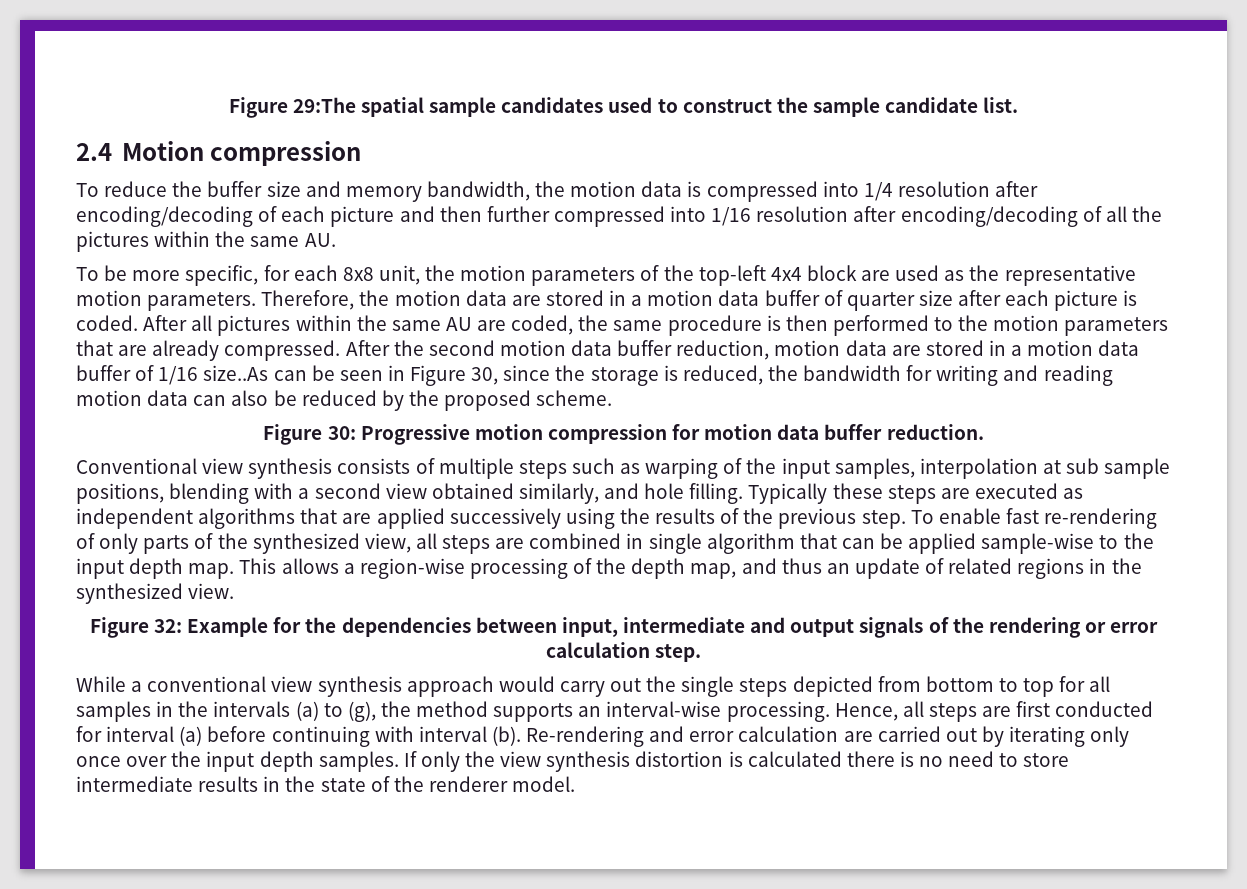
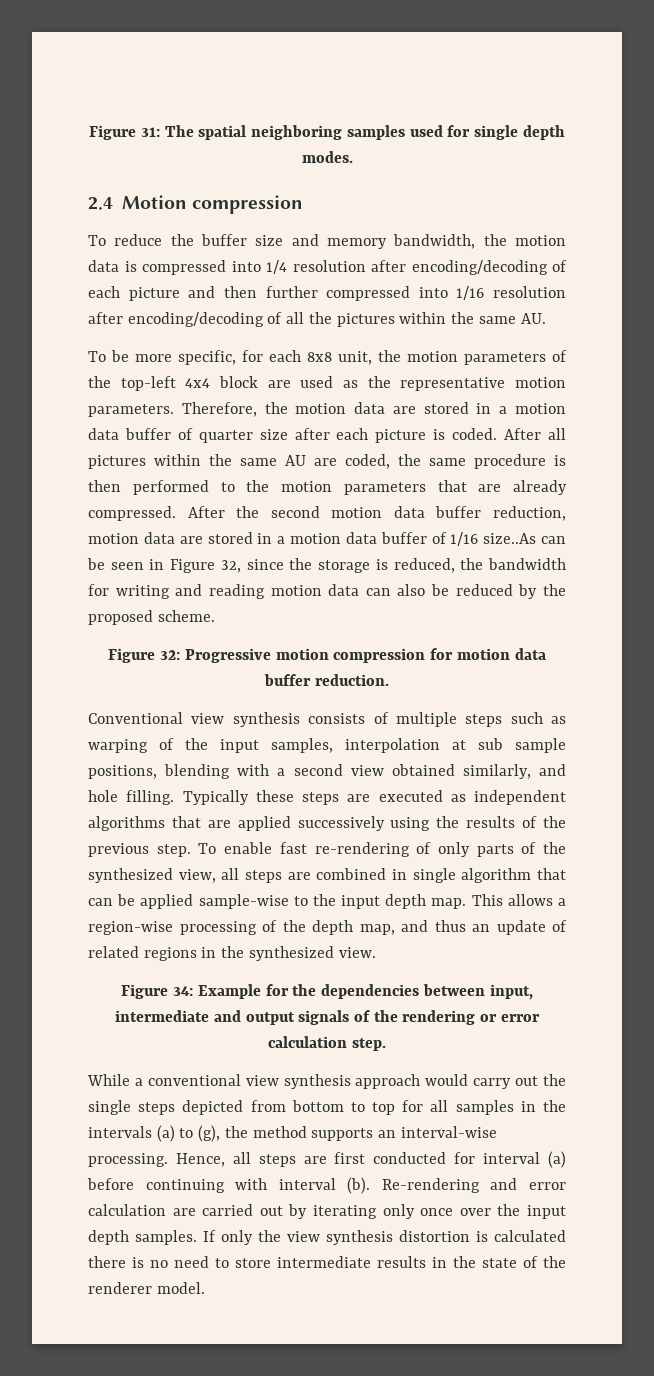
[228,97,1019,118] Figure 29:The spatial sample candidates used to construct the sample candidate list. -> [89,125,565,140] [301,151,353,163] Figure 31: The spatial neighboring samples used for single depth modes.
[471,367,499,385] 30, -> [220,560,241,573] 32,
[327,426,356,440] 30: -> [160,650,181,660] 32:
[154,619,183,633] 32: -> [173,986,194,996] 34:

